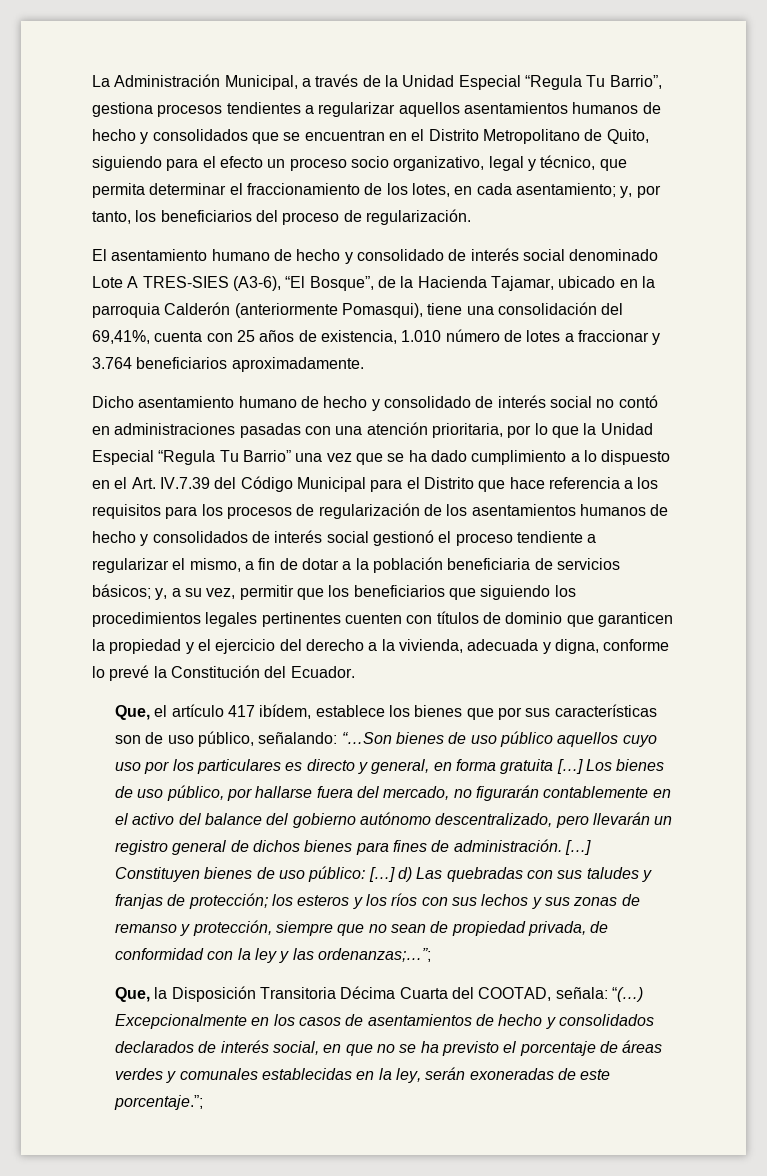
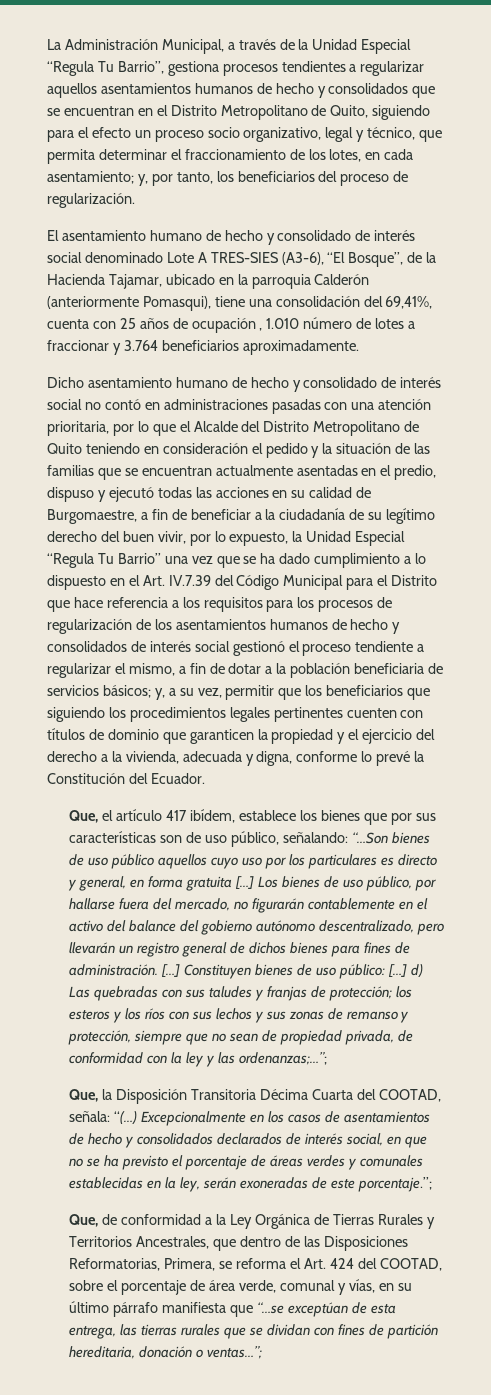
[320,330,397,344] existencia, -> [191,318,263,333] ocupación ,
(579, 432) none -> [179,421,420,436] [47,443,431,458] [47,465,437,480] [47,487,372,502] [47,508,436,524] [47,531,289,546] el Alcalde del Distrito Metropolitano de Quito teniendo en consideración el pedido y la situación de las familias que se encuentran actualmente asentadas en el predio, dispuso y ejecutó todas las acciones en su calidad de Burgomaestre, a fin de beneficiar a la ciudadanía de su legítimo derecho del buen vivir, por lo expuesto,
(204, 1102) none -> [69,1214,435,1229] [69,1236,408,1251] [69,1258,442,1271] [69,1279,412,1295] [69,1301,396,1317] [69,1324,438,1339] [69,1346,263,1359] // Que, de conformidad a la Ley Orgánica de Tierras Rurales y Territorios Ancestrales, que dentro de las Disposiciones Reformatorias, Primera, se reforma el Art. 424 del COOTAD, sobre el porcentaje de área verde, comunal y vías, en su último párrafo manifiesta que “…se exceptúan de esta entrega, las tierras rurales que se dividan con fines de partición hereditaria, donación o ventas…”;

